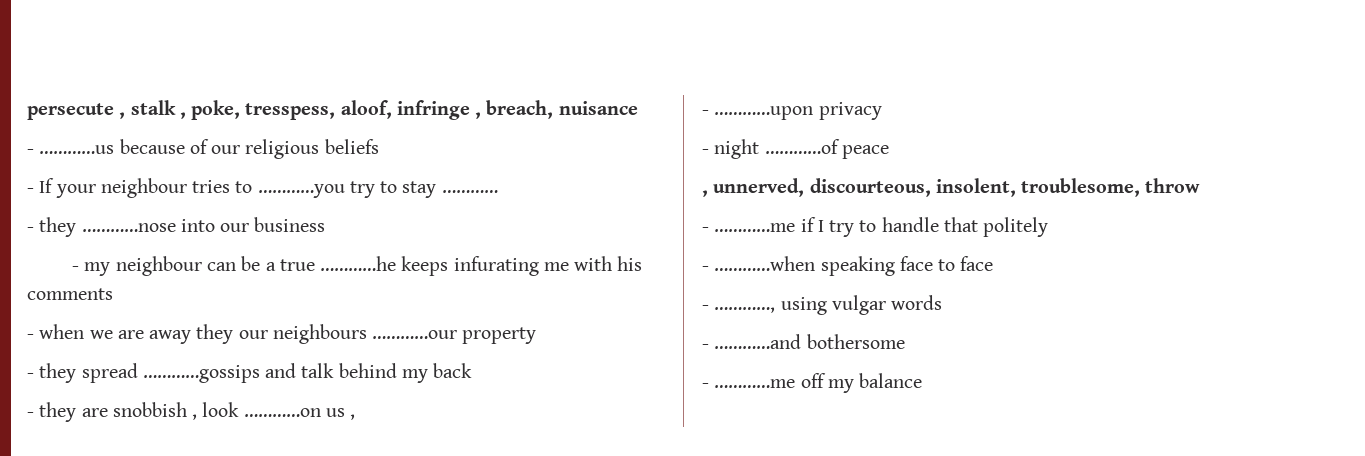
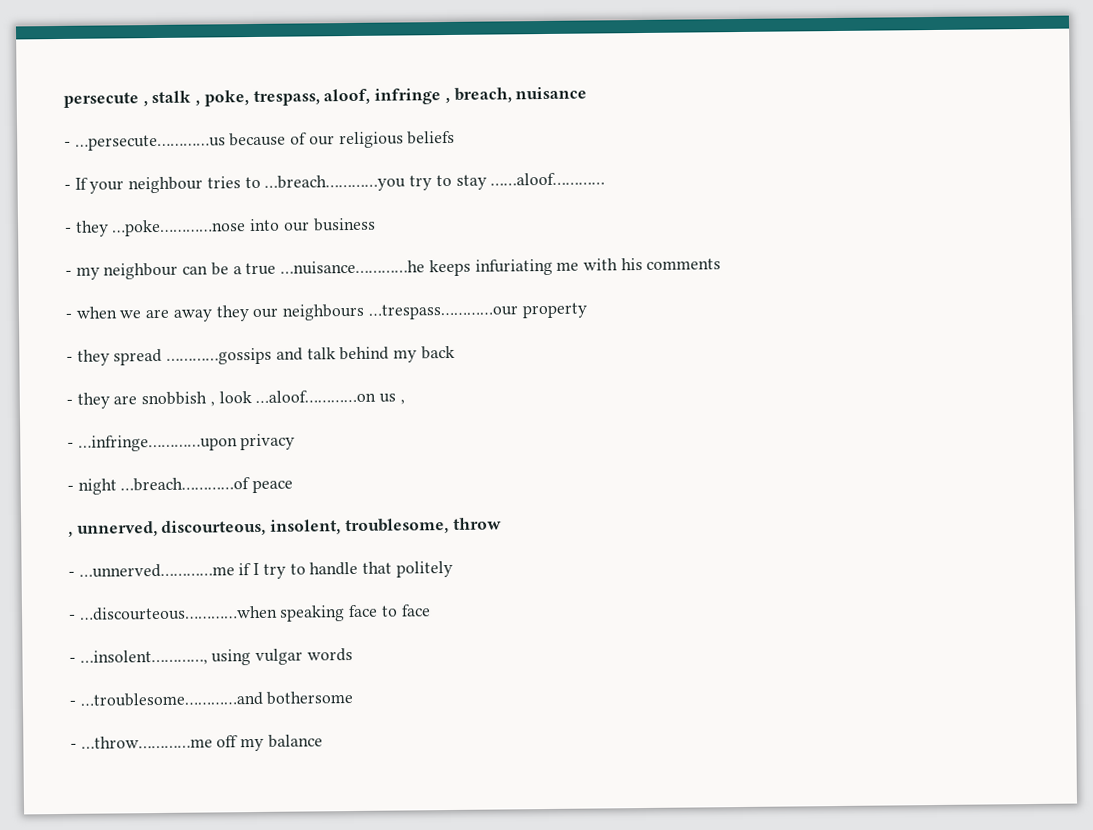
[245,103,336,120] tresspess, -> [252,90,320,107] trespass,
[39,145,115,154] …………us -> [74,134,226,151] …persecute…………us
[257,184,345,198] …………you -> [264,174,407,192] …breach…………you
[441,190,498,193] [27,217,176,237] ………… // - they …………nose -> [490,172,606,186] [65,219,247,237] ……aloof………… // - they …poke…………nose
[320,256,539,276] …………he keeps infurating -> [280,258,553,277] …nuisance…………he keeps infuriating
[372,330,458,339] …………our -> [367,303,519,320] …trespass…………our
[243,408,321,417] …………on -> [255,389,377,403] …aloof…………on
[714,106,814,120] …………upon -> [77,434,238,452] …infringe…………upon
[764,139,840,154] …………of -> [120,477,251,492] …breach…………of
[714,223,796,232] …………me -> [78,563,235,578] …unnerved…………me
[714,256,816,271] …………when -> [78,605,278,621] …discourteous…………when
[714,307,776,313] …………, -> [79,649,208,666] …insolent…………,
[714,334,802,349] …………and -> [79,691,263,707] …troublesome…………and
[714,379,796,388] …………me -> [80,735,213,749] …throw…………me

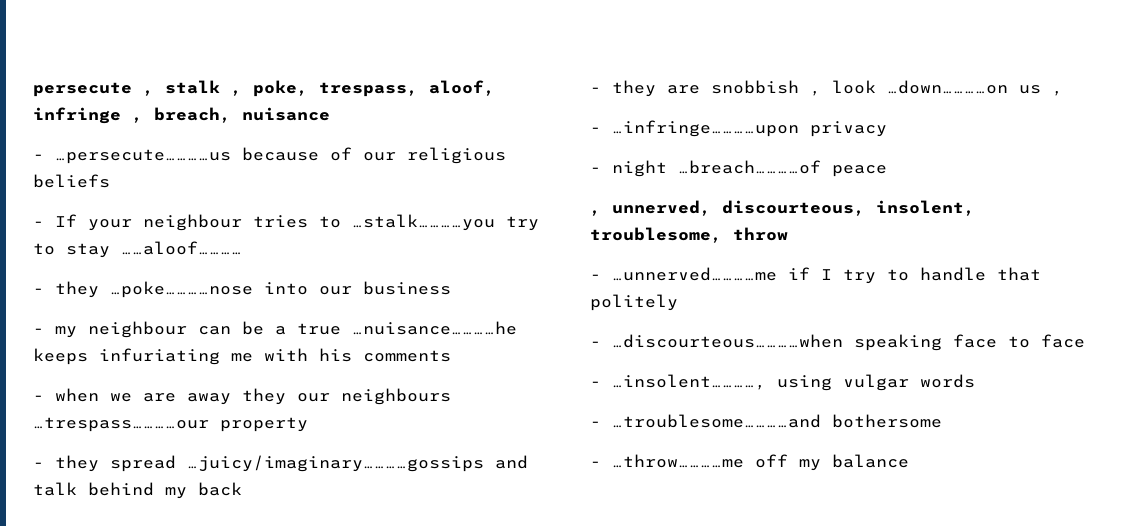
[264,174,407,192] …breach…………you -> [352,214,495,231] …stalk…………you
[166,347,273,365] …………gossips -> [187,455,484,472] …juicy/imaginary…………gossips
[255,389,377,403] …aloof…………on -> [887,80,1008,94] …down…………on

